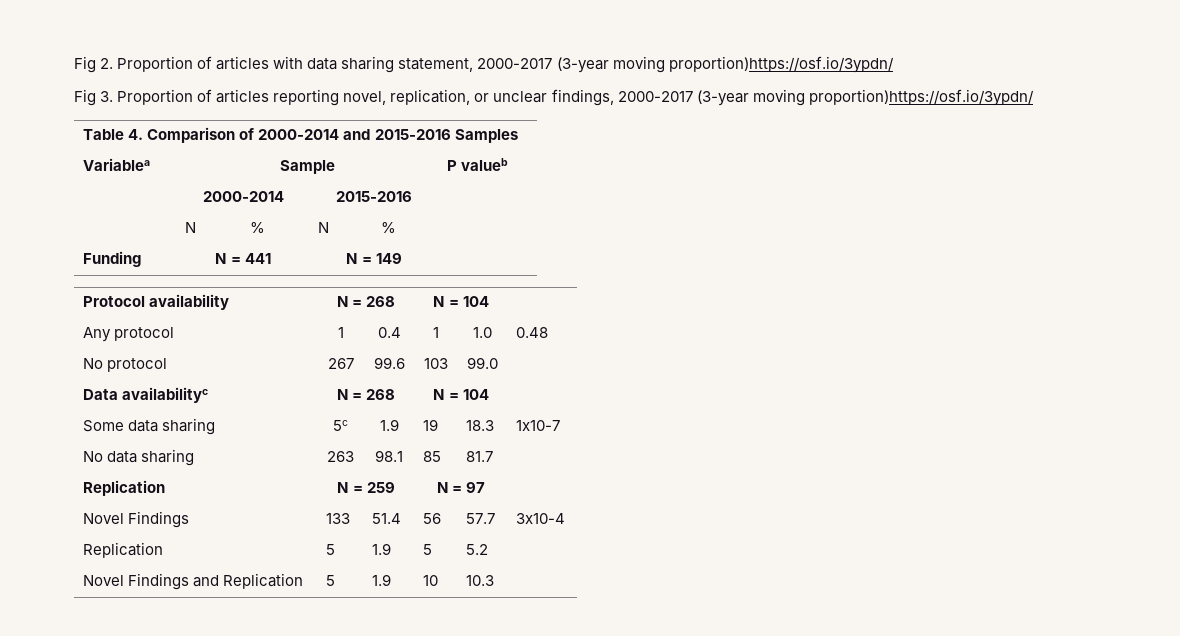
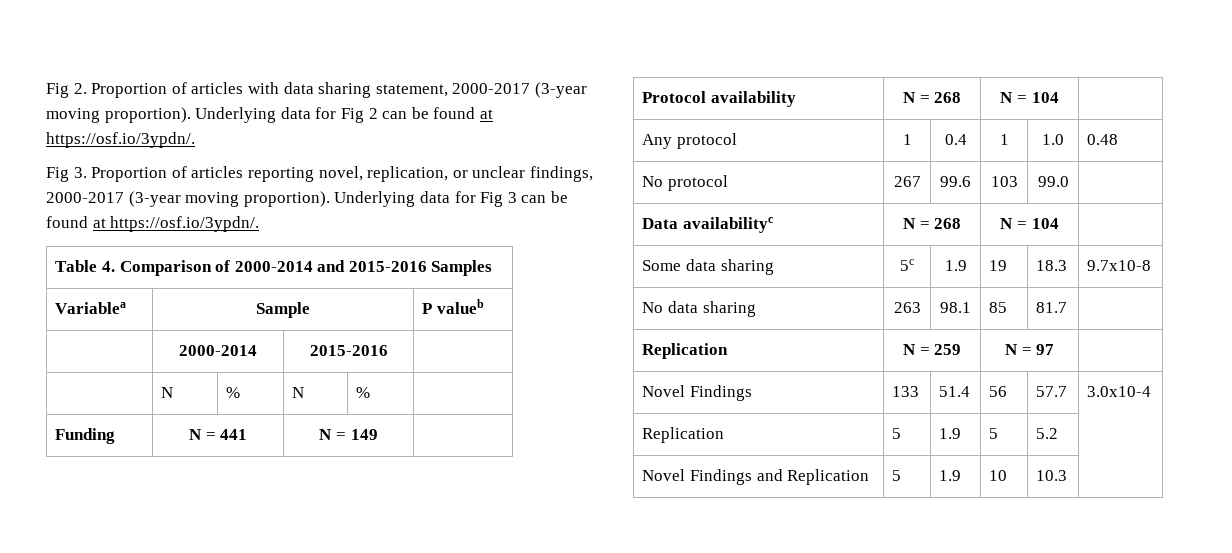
[668,56,894,73] proportion)https://osf.io/3ypdn/ -> [104,107,493,123] [46,132,195,148] proportion). Underlying data for Fig 2 can be found at https://osf.io/3ypdn/.
[808,89,1034,106] proportion)https://osf.io/3ypdn/ -> [243,191,568,207] [46,216,260,232] proportion). Underlying data for Fig 3 can be found at https://osf.io/3ypdn/.
[516,420,561,431] 1x10-7 -> [1087,260,1152,271] 9.7x10-8
[516,513,566,524] 3x10-4 -> [1087,386,1152,397] 3.0x10-4

